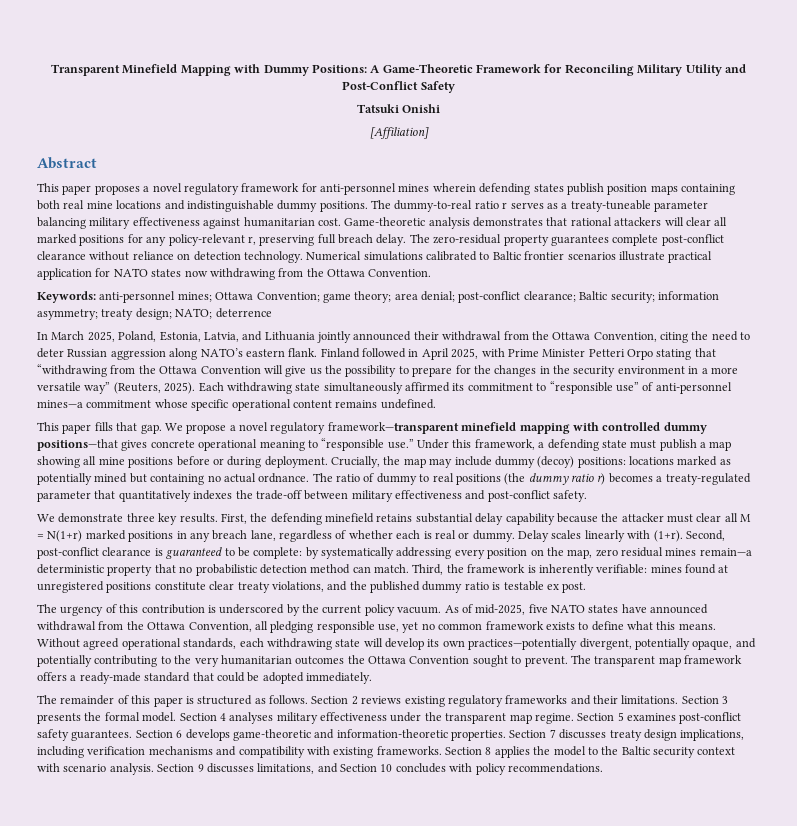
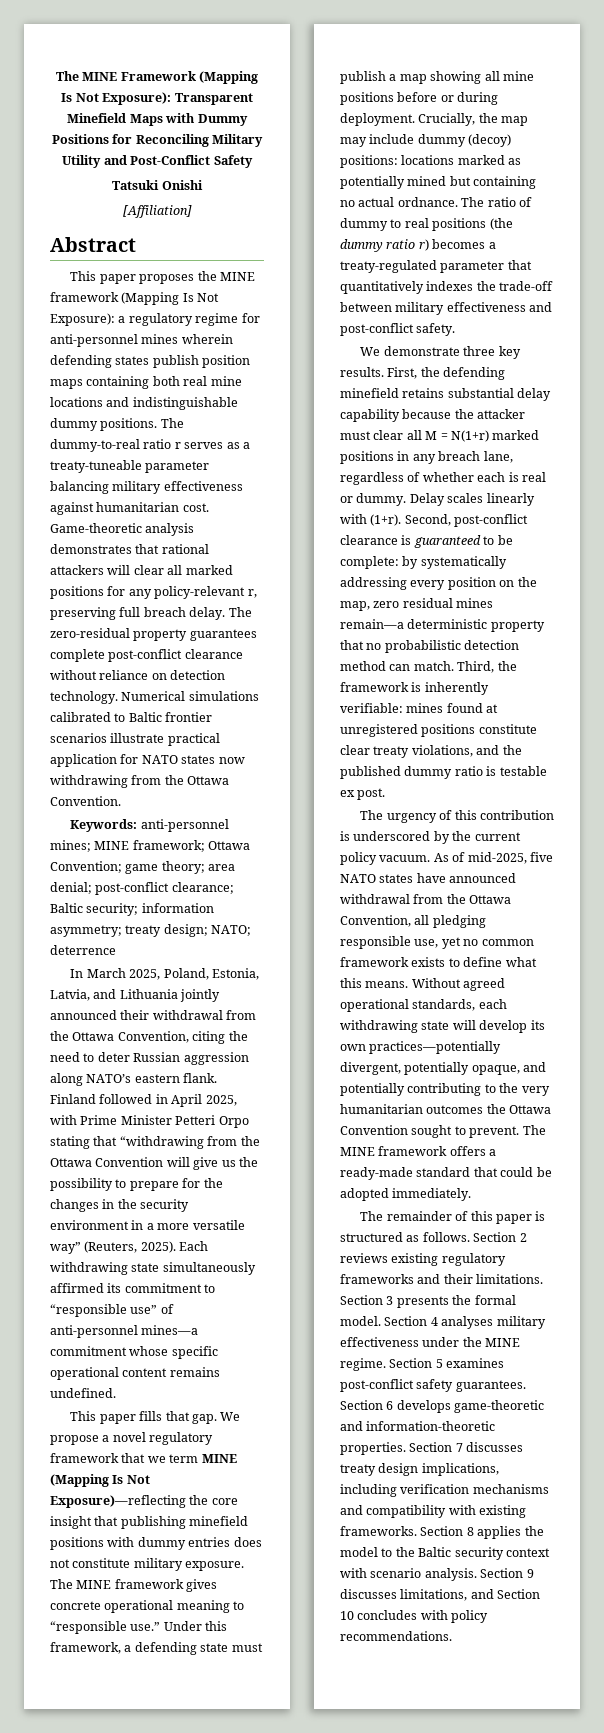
(51, 70) none -> [55,71,259,84] [61,92,172,105] The MINE Framework (Mapping Is Not Exposure):
[180,65,231,76] Mapping -> [129,114,163,126] Maps
[311,64,542,73] Positions: A Game-Theoretic Framework -> [51,134,109,144] Positions
[143,183,300,195] a novel regulatory framework -> [197,271,255,281] [50,292,220,305] [50,313,239,326] the MINE framework (Mapping Is Not Exposure): a regulatory regime
(212, 297) none -> [94,840,205,852] MINE framework;
[327,422,707,434] [37,439,118,451] framework—transparent minefield mapping with controlled dummy positions—that -> [50,1453,237,1463] [50,1474,150,1487] [50,1495,238,1508] [50,1516,249,1529] [50,1537,262,1550] [50,1558,245,1571] [50,1579,184,1589] framework that we term MINE (Mapping Is Not Exposure)—reflecting the core insight that publishing minefield positions with dummy entries does not constitute military exposure. The MINE framework
[594,656,681,667] transparent map -> [340,1147,375,1156] MINE
[445,713,532,724] transparent map -> [485,1338,521,1347] MINE

